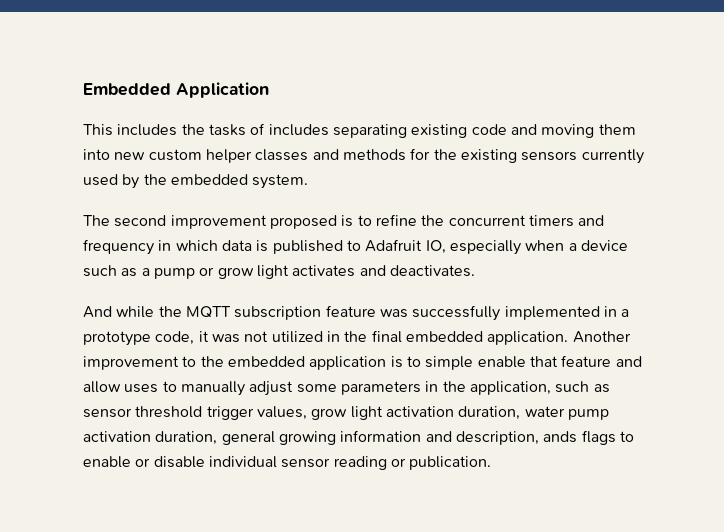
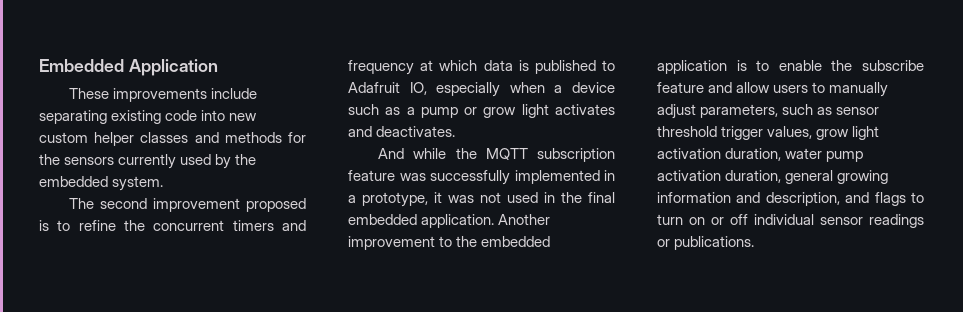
[83,123,636,138] This includes the tasks of includes separating existing code and moving them -> [69,88,258,102] [39,110,198,124] These improvements include separating existing code
[460,149,517,163] existing -> (60, 159) none
[158,240,172,251] in -> [420,60,434,71] at
[83,331,195,346] prototype code, -> [362,192,428,207] prototype,
[271,331,323,343] utilized -> [507,192,538,203] used
[425,356,558,370] simple enable that -> [778,60,924,71] enable the subscribe
[124,384,159,393] uses -> [773,85,809,93] users
[296,381,551,395] some parameters in the application, -> [700,104,779,118] parameters,
[543,431,578,443] ands -> [845,192,870,203] and
[83,456,492,470] enable or disable individual sensor reading or publication. -> [657,214,924,228] [657,236,755,250] turn on or off individual sensor readings or publications.

